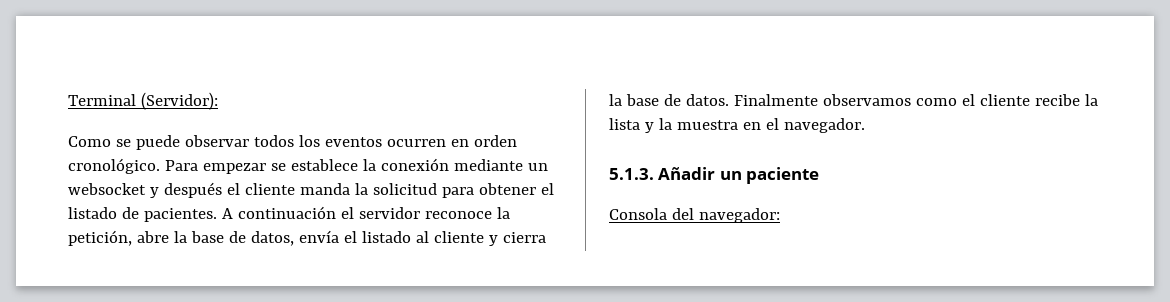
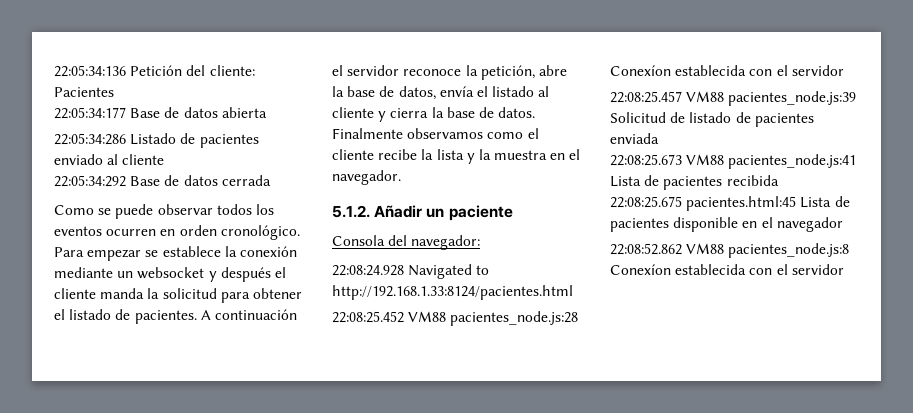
[68,92,218,110] Terminal (Servidor): -> [54,65,255,77] [54,87,114,97] [54,107,267,119] [54,133,259,148] [54,154,165,165] [54,175,271,187] 22:05:34:136 Petición del cliente: Pacientes // 22:05:34:177 Base de datos abierta // 22:05:34:286 Listado de pacientes enviado al cliente // 22:05:34:292 Base de datos cerrada
[609,168,654,180] 5.1.3. -> [332,205,370,218] 5.1.2.
(780, 215) none -> [332,264,490,279] [332,285,573,300] [332,311,579,326] [610,65,844,76] [610,91,857,106] [610,112,814,127] [610,133,659,144] [610,154,857,169] [610,175,779,190] [610,196,850,211] [610,217,843,232] [610,243,850,258] [610,264,844,275] // 22:08:24.928 Navigated to http://192.168.1.33:8124/pacientes.html // 22:08:25.452 VM88 pacientes_node.js:28 Conexíon establecida con el servidor // 22:08:25.457 VM88 pacientes_node.js:39 Solicitud de listado de pacientes enviada // 22:08:25.673 VM88 pacientes_node.js:41 Lista de pacientes recibida // 22:08:25.675 pacientes.html:45 Lista de pacientes disponible en el navegador // 22:08:52.862 VM88 pacientes_node.js:8 Conexíon establecida con el servidor

